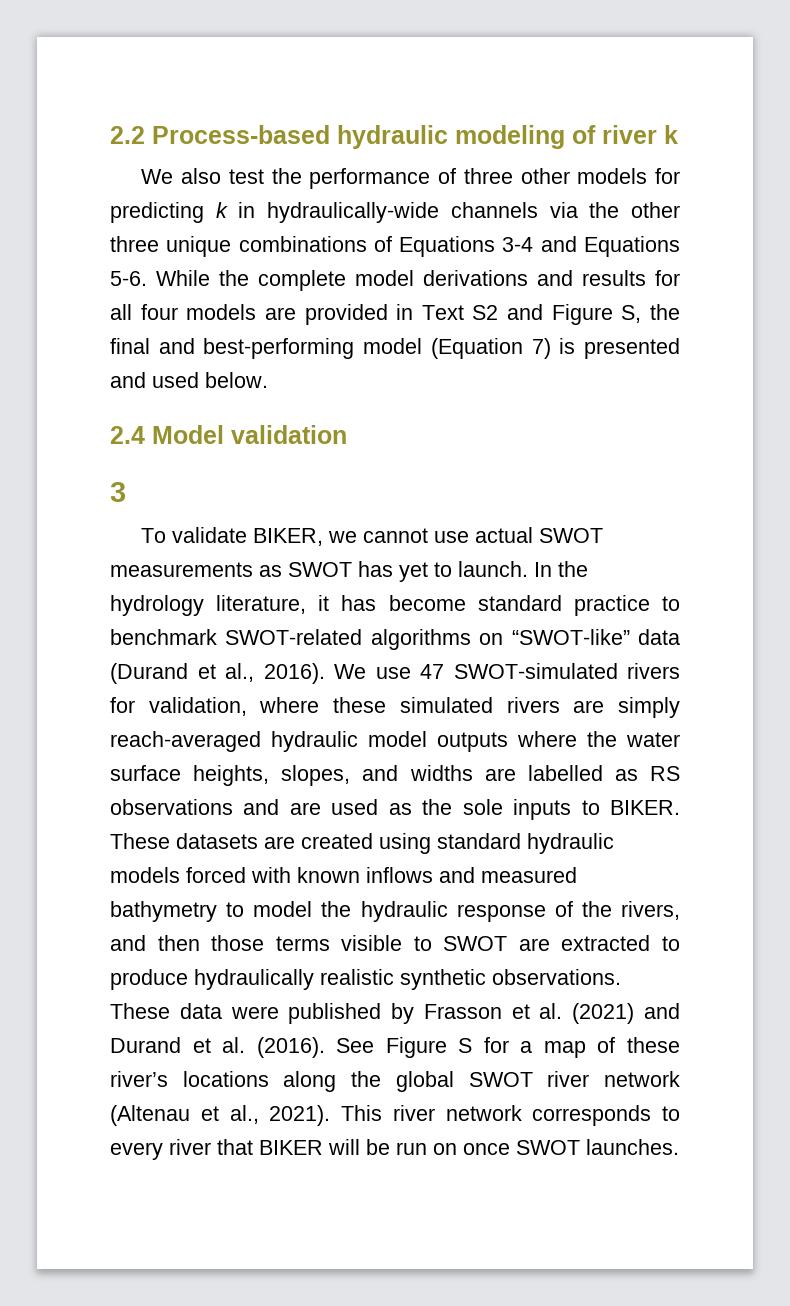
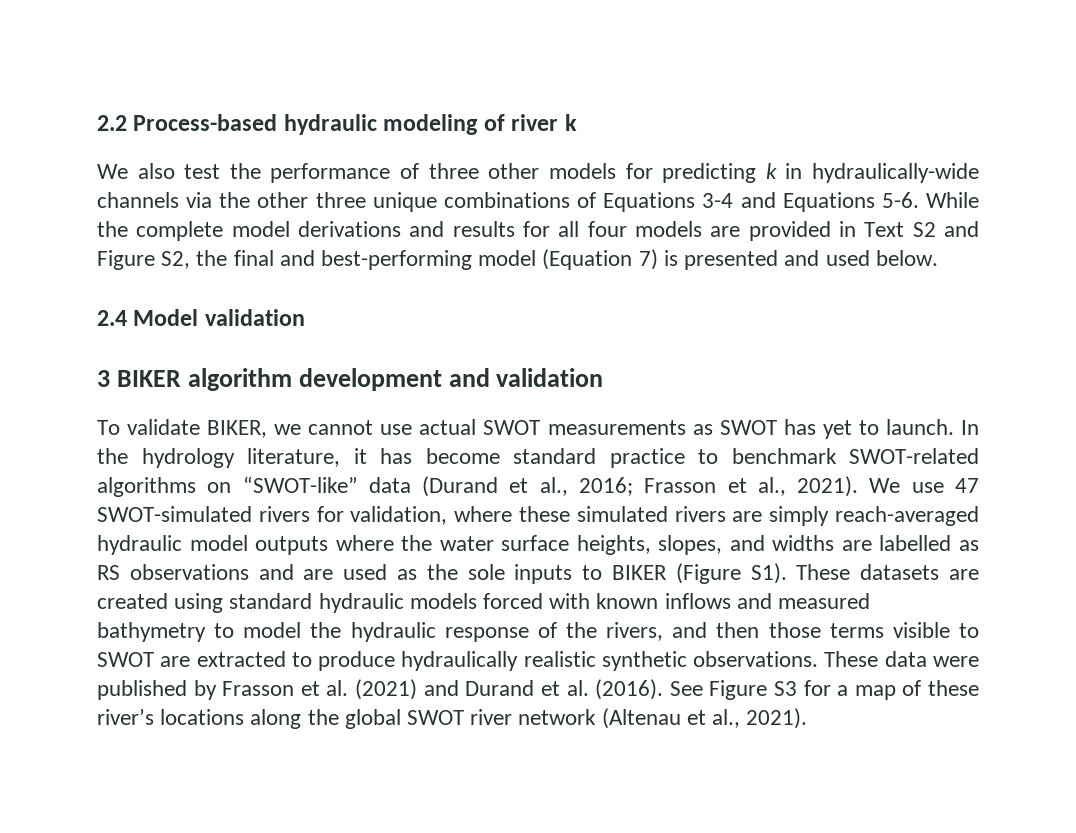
[621,305,642,323] S, -> [161,251,191,269] S2,
(126, 492) none -> [116,368,604,391] BIKER algorithm development and validation
[263,663,325,684] 2016). -> [579,476,859,497] 2016; Frasson et al., 2021).
[610,800,681,815] BIKER. -> [612,563,787,584] BIKER (Figure S1).
[458,1038,473,1053] S -> [773,681,797,696] S3
[341,1105,680,1126] [110,1139,679,1160] This river network corresponds to every river that BIKER will be run on once SWOT launches. -> (808, 718) none

